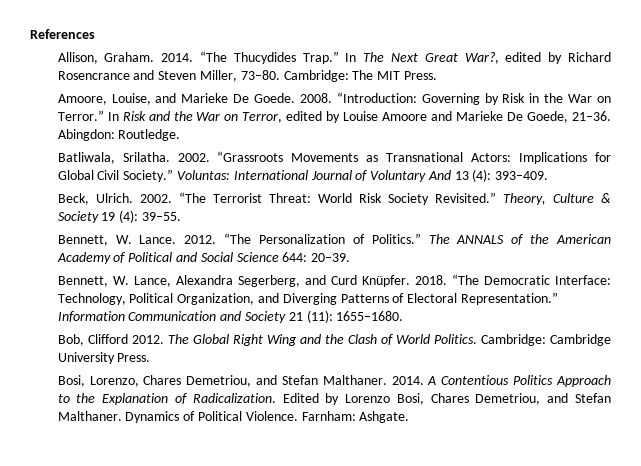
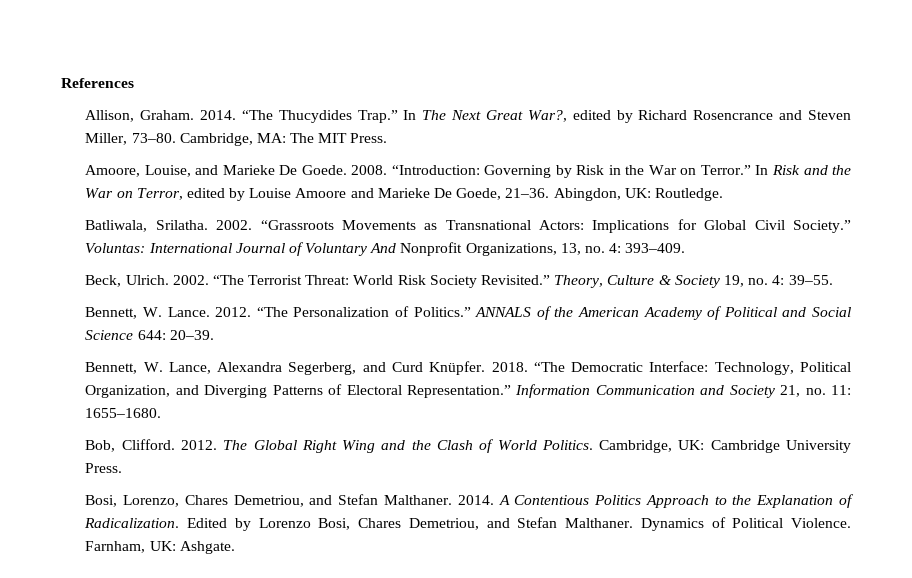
[283,70,349,82] Cambridge: -> [179,133,286,146] Cambridge, MA:
[57,129,115,141] Abingdon: -> [553,188,651,201] Abingdon, UK:
[454,169,492,182] 13 (4): -> [400,242,622,256] Nonprofit Organizations, 13, no. 4:
[101,210,139,223] 19 (4): -> [723,275,785,287] 19, no. 4:
[428,234,450,244] The -> (471, 312) none
[288,310,333,323] 21 (11): -> [780,385,852,397] 21, no. 11:
[87,334,128,344] Clifford -> [121,439,175,450] Clifford.
[480,334,546,346] Cambridge: -> [599,440,705,453] Cambridge, UK:
[301,411,356,421] Farnham: -> [85,541,176,553] Farnham, UK:

